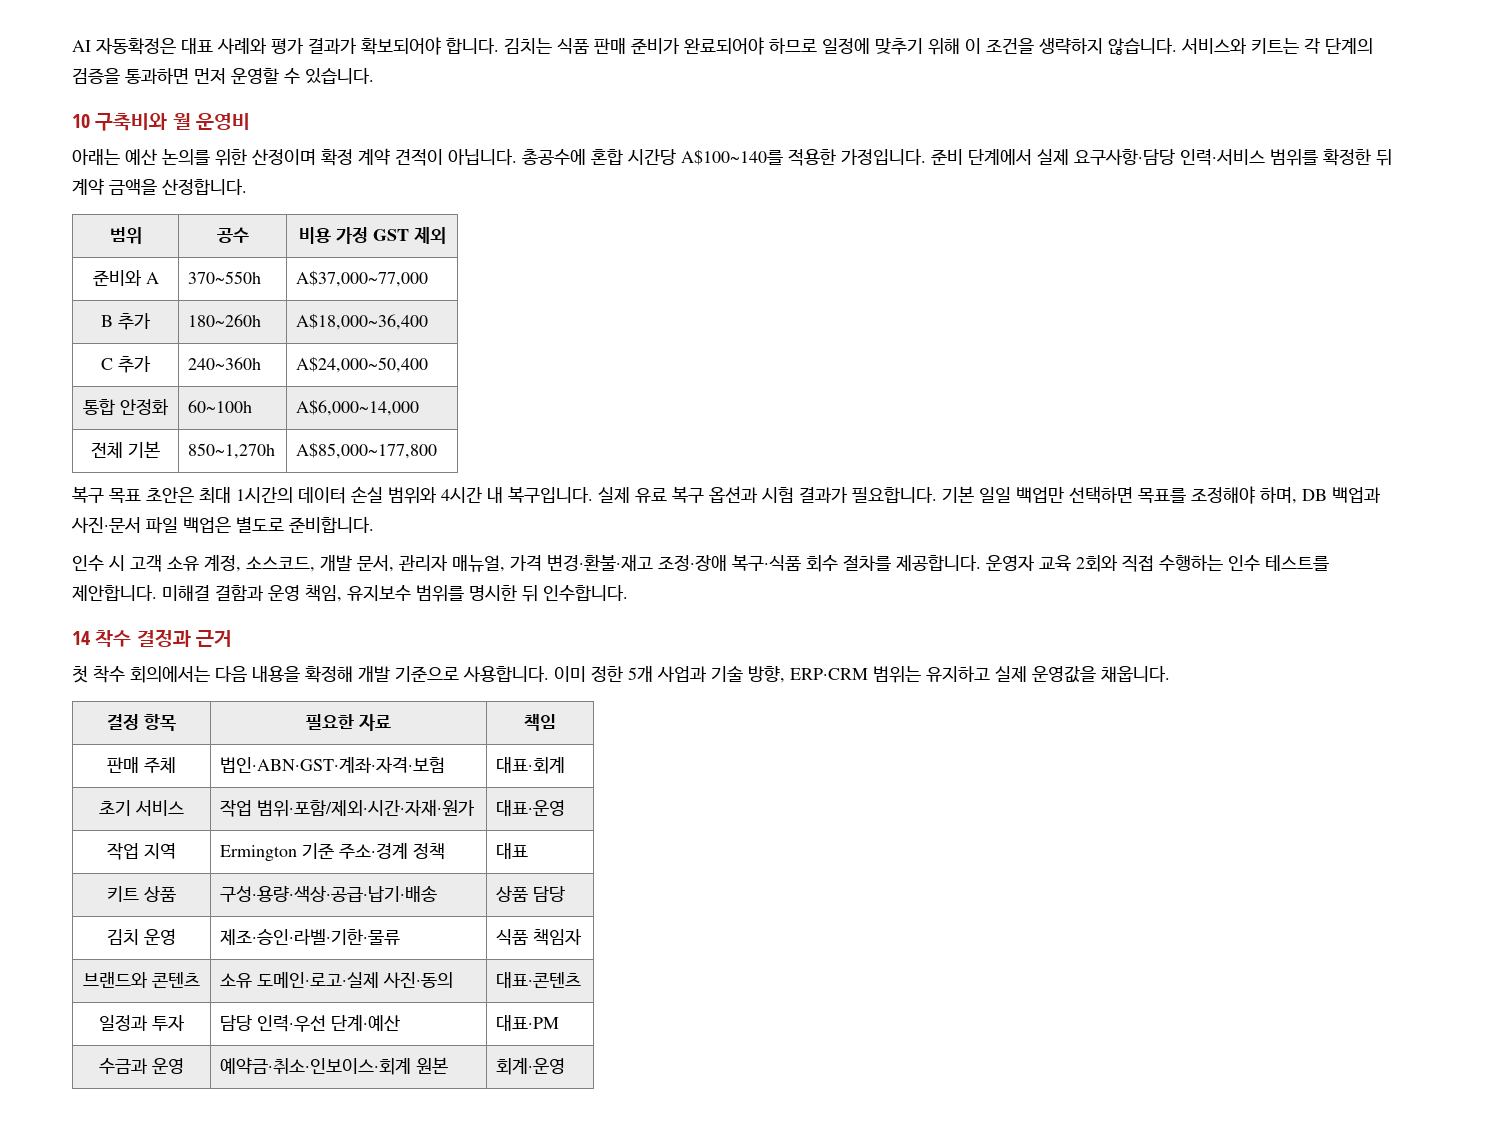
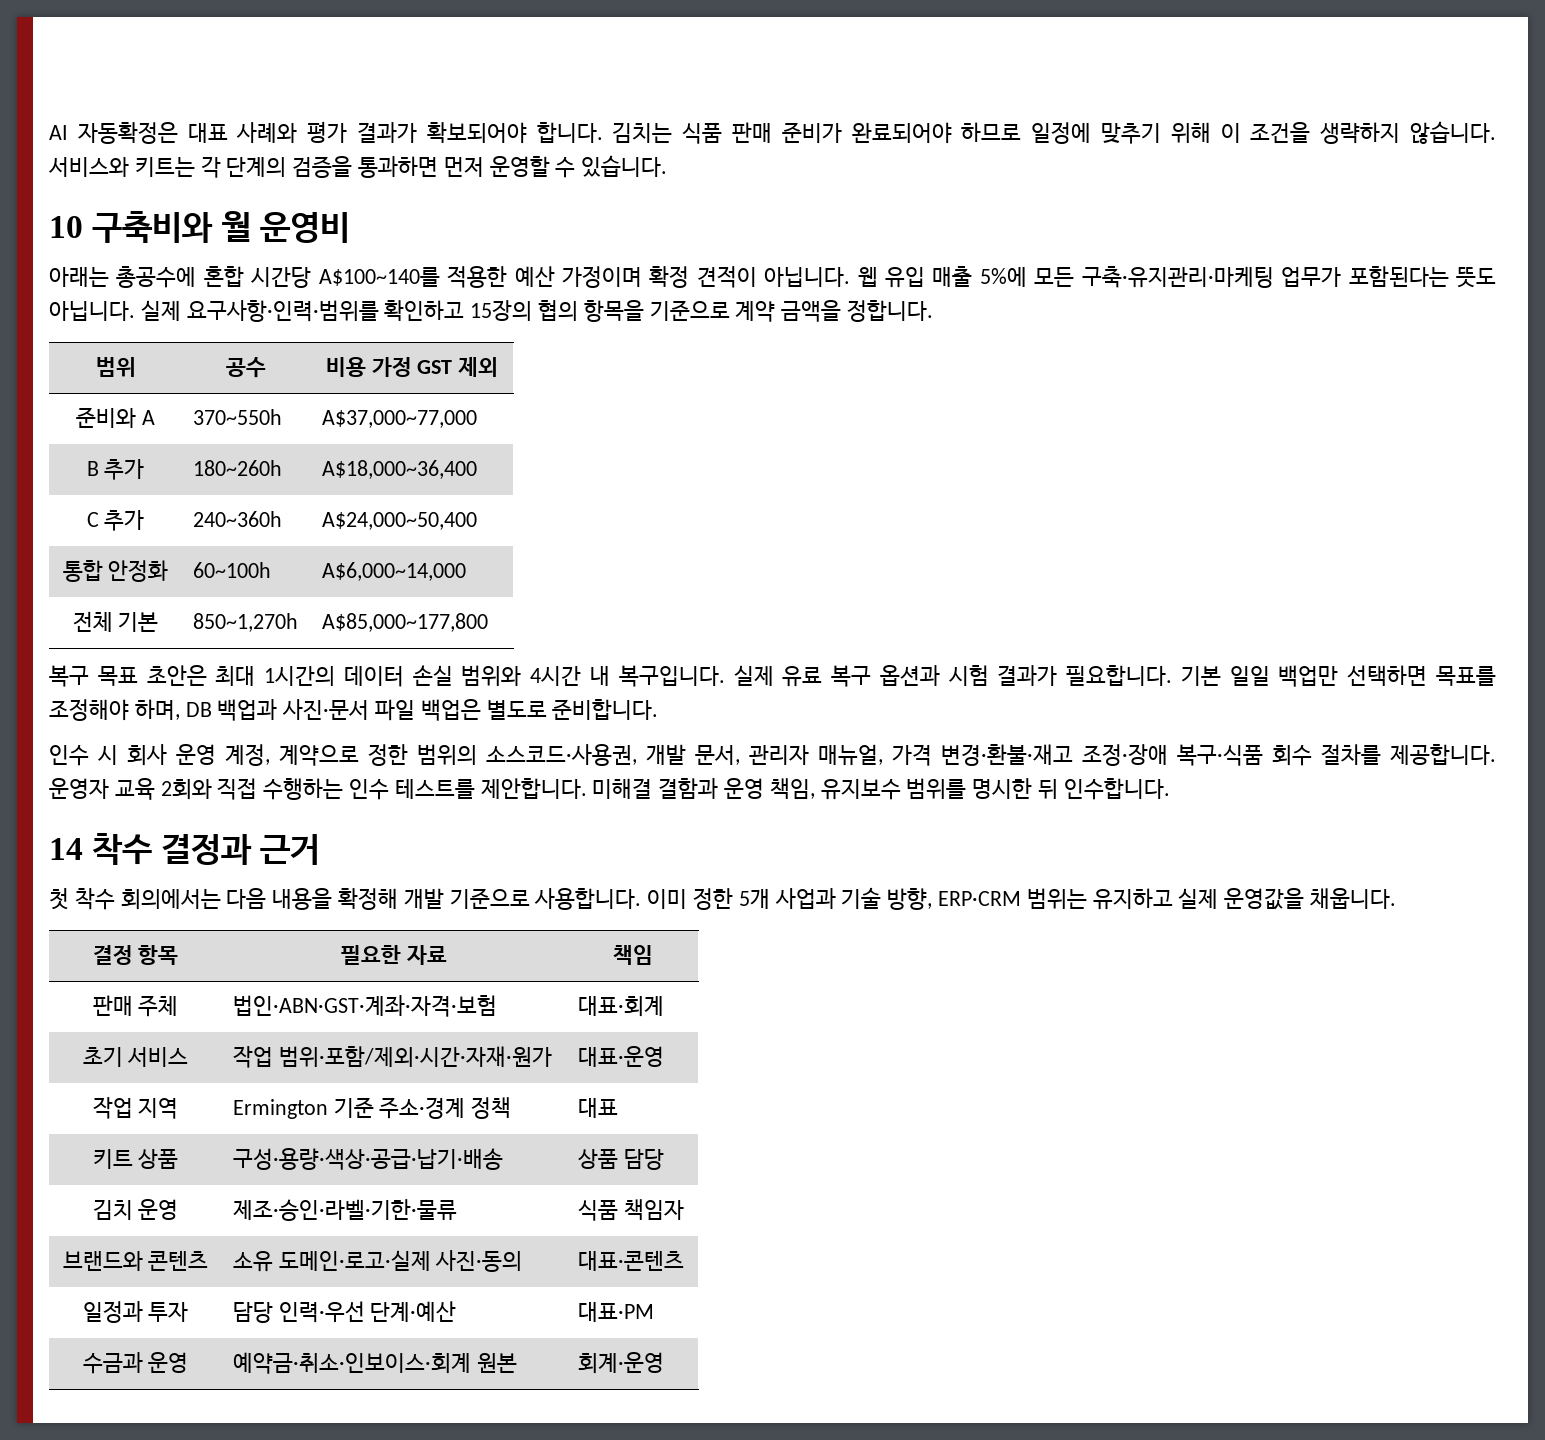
[125,148,517,166] 예산 논의를 위한 산정이며 확정 계약 견적이 아닙니다. -> (109, 277) none
[841,148,1392,166] 가정입니다. 준비 단계에서 실제 요구사항·담당 인력·서비스 범위를 확정한 뒤 -> [514,266,1496,288] [49,300,730,322] 예산 가정이며 확정 견적이 아닙니다. 웹 유입 매출 5%에 모든 구축·유지관리·마케팅 업무가 포함된다는 뜻도 아닙니다. 실제 요구사항·인력·범위를 확인하고 15장의 협의 항목을 기준으로
[162,179,247,195] 산정합니다. -> [847,300,934,322] 정합니다.
[130,554,315,572] 고객 소유 계정, 소스코드, -> [127,744,637,766] 회사 운영 계정, 계약으로 정한 범위의 소스코드·사용권,

